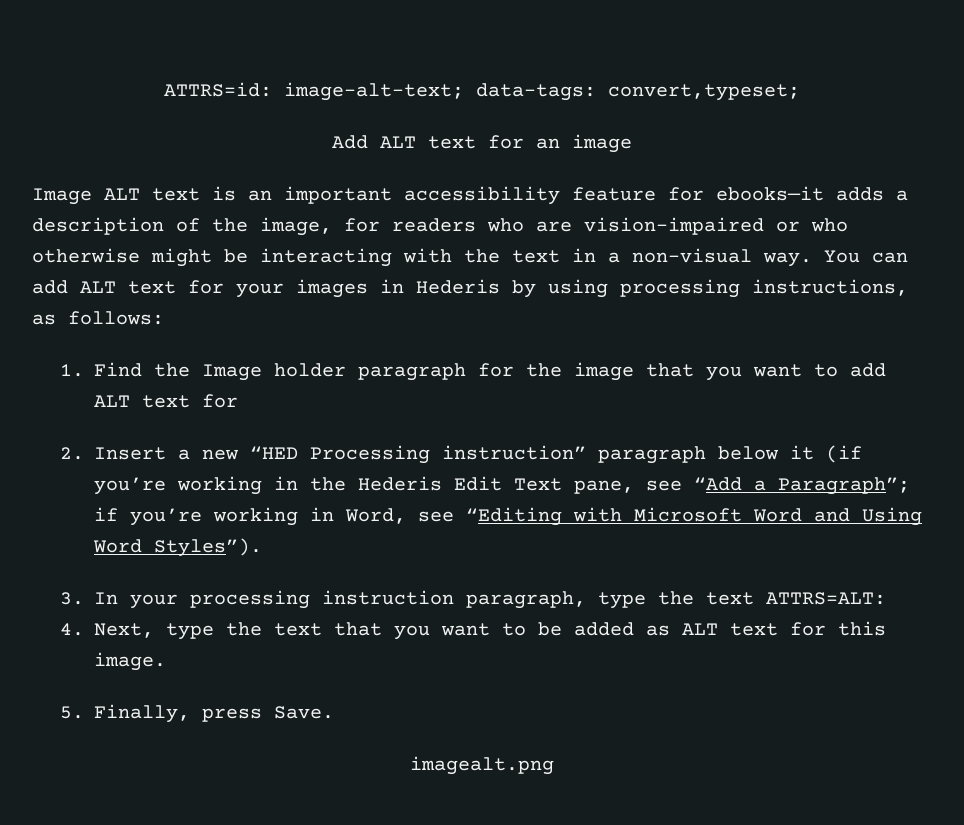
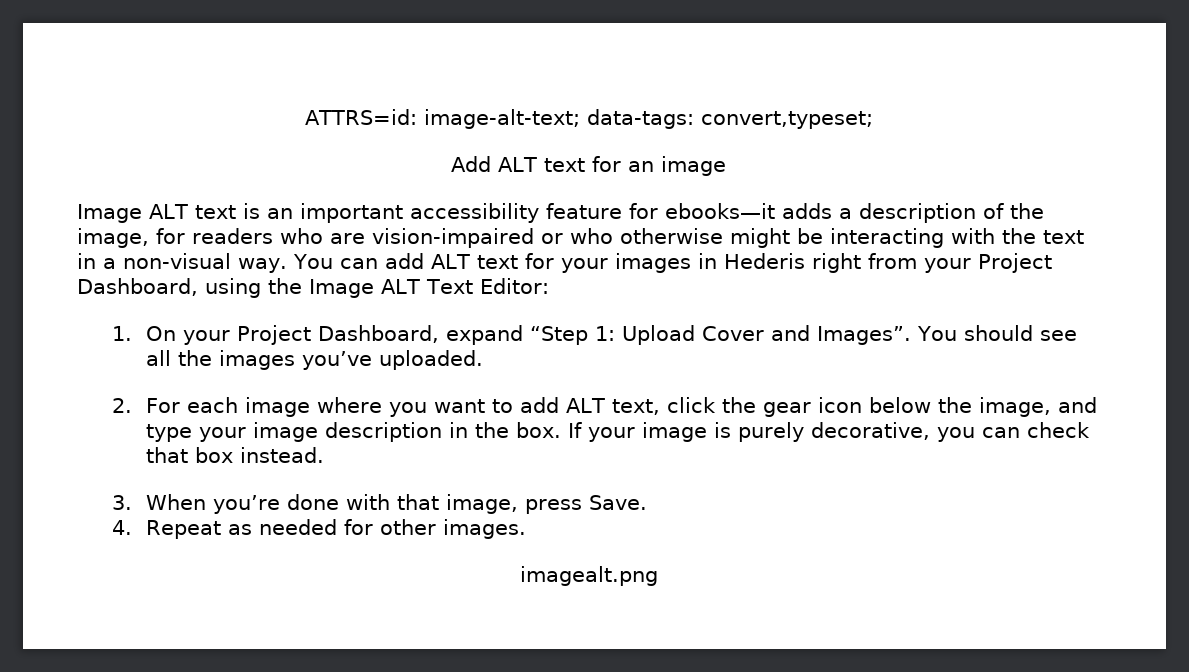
[512,279,908,298] [32,311,164,325] [59,362,694,381] by using processing instructions, as follows: // 1. Find the Image holder paragraph for the image that -> [811,253,1052,273] [77,278,549,298] [111,325,1078,345] [146,350,484,370] [111,397,383,417] right from your Project Dashboard, using the Image ALT Text Editor: // 1. On your Project Dashboard, expand “Step 1: Upload Cover and Images”. You should see all the images you’ve uploaded. // 2. For each image where
[141,394,238,408] [59,445,862,464] [93,476,910,495] [93,507,922,526] [92,538,262,557] [59,590,886,609] [59,621,886,640] [93,652,166,671] [59,704,334,723] text for // 2. Insert a new “HED Processing instruction” paragraph below it (if you’re working in the Hederis Edit Text pane, see “Add a Paragraph”; if you’re working in Word, see “Editing with Microsoft Word and Using Word Styles”). // 3. In your processing instruction paragraph, type the text ATTRS=ALT: // 4. Next, type the text that you want to be added as ALT text for this image. // 5. Finally, press Save. -> [612,397,1098,417] [146,422,1091,442] [146,447,325,463] [111,494,648,514] [111,519,527,539] text, click the gear icon below the image, and type your image description in the box. If your image is purely decorative, you can check that box instead. // 3. When you’re done with that image, press Save. // 4. Repeat as needed for other images.

